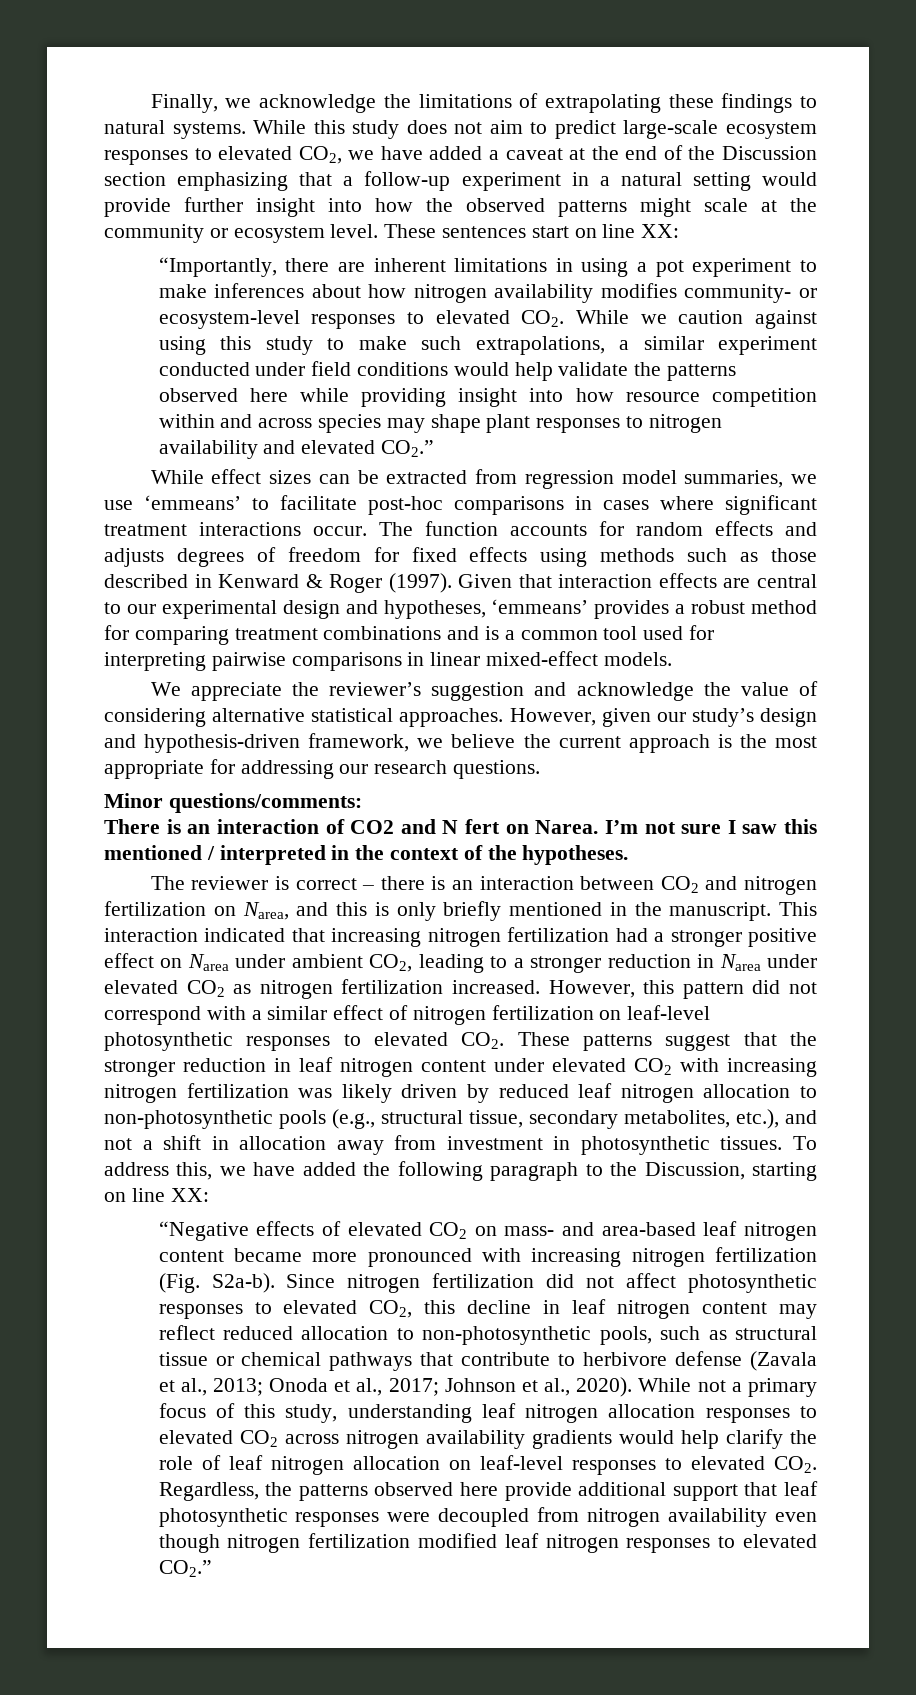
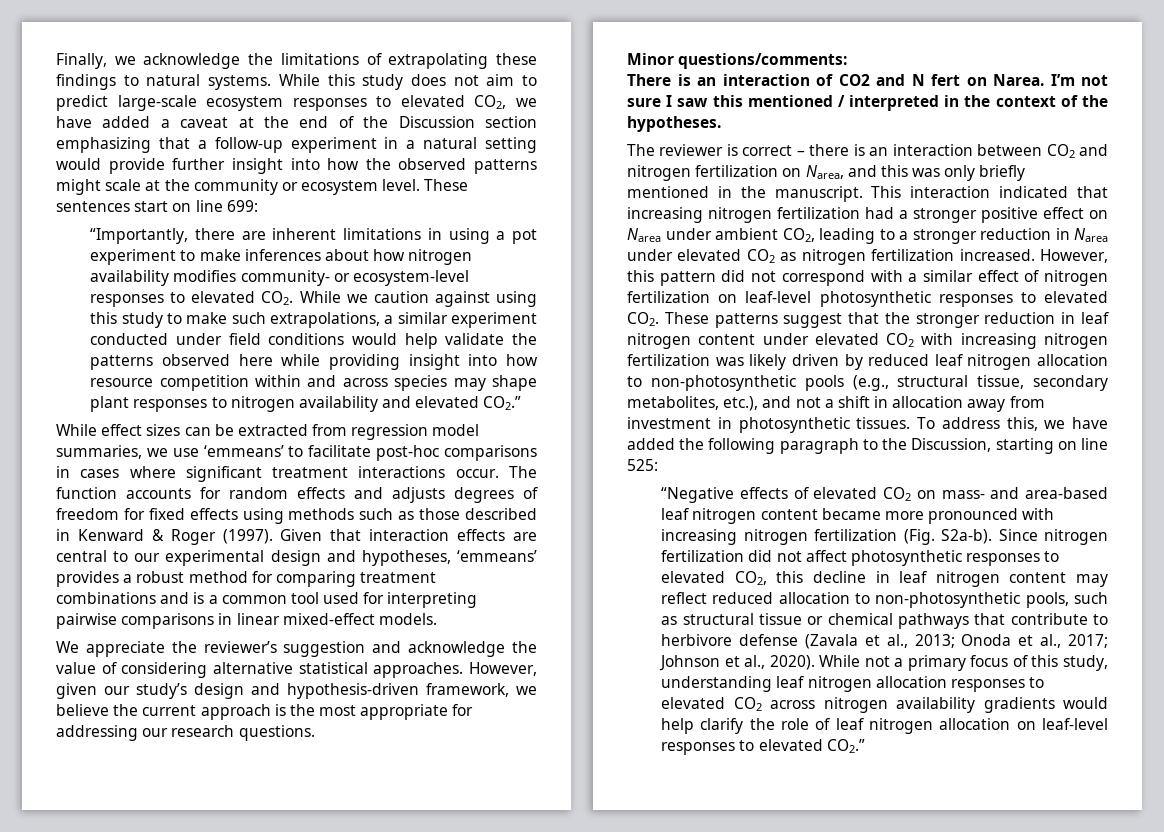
[641,224,680,238] XX: -> [226,200,258,212] 699:
[374,902,389,916] is -> [912,168,941,177] was
[170,1188,209,1202] XX: -> [627,459,658,471] 525:
[774,1456,817,1473] [158,1481,819,1501] [158,1507,817,1527] [158,1533,817,1553] CO2. Regardless, the patterns observed here provide additional support that leaf photosynthetic responses were decoupled from nitrogen availability even though nitrogen fertilization modified leaf nitrogen responses to elevated -> (823, 745) none

